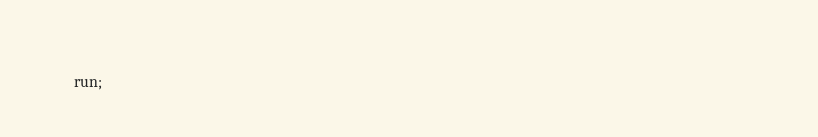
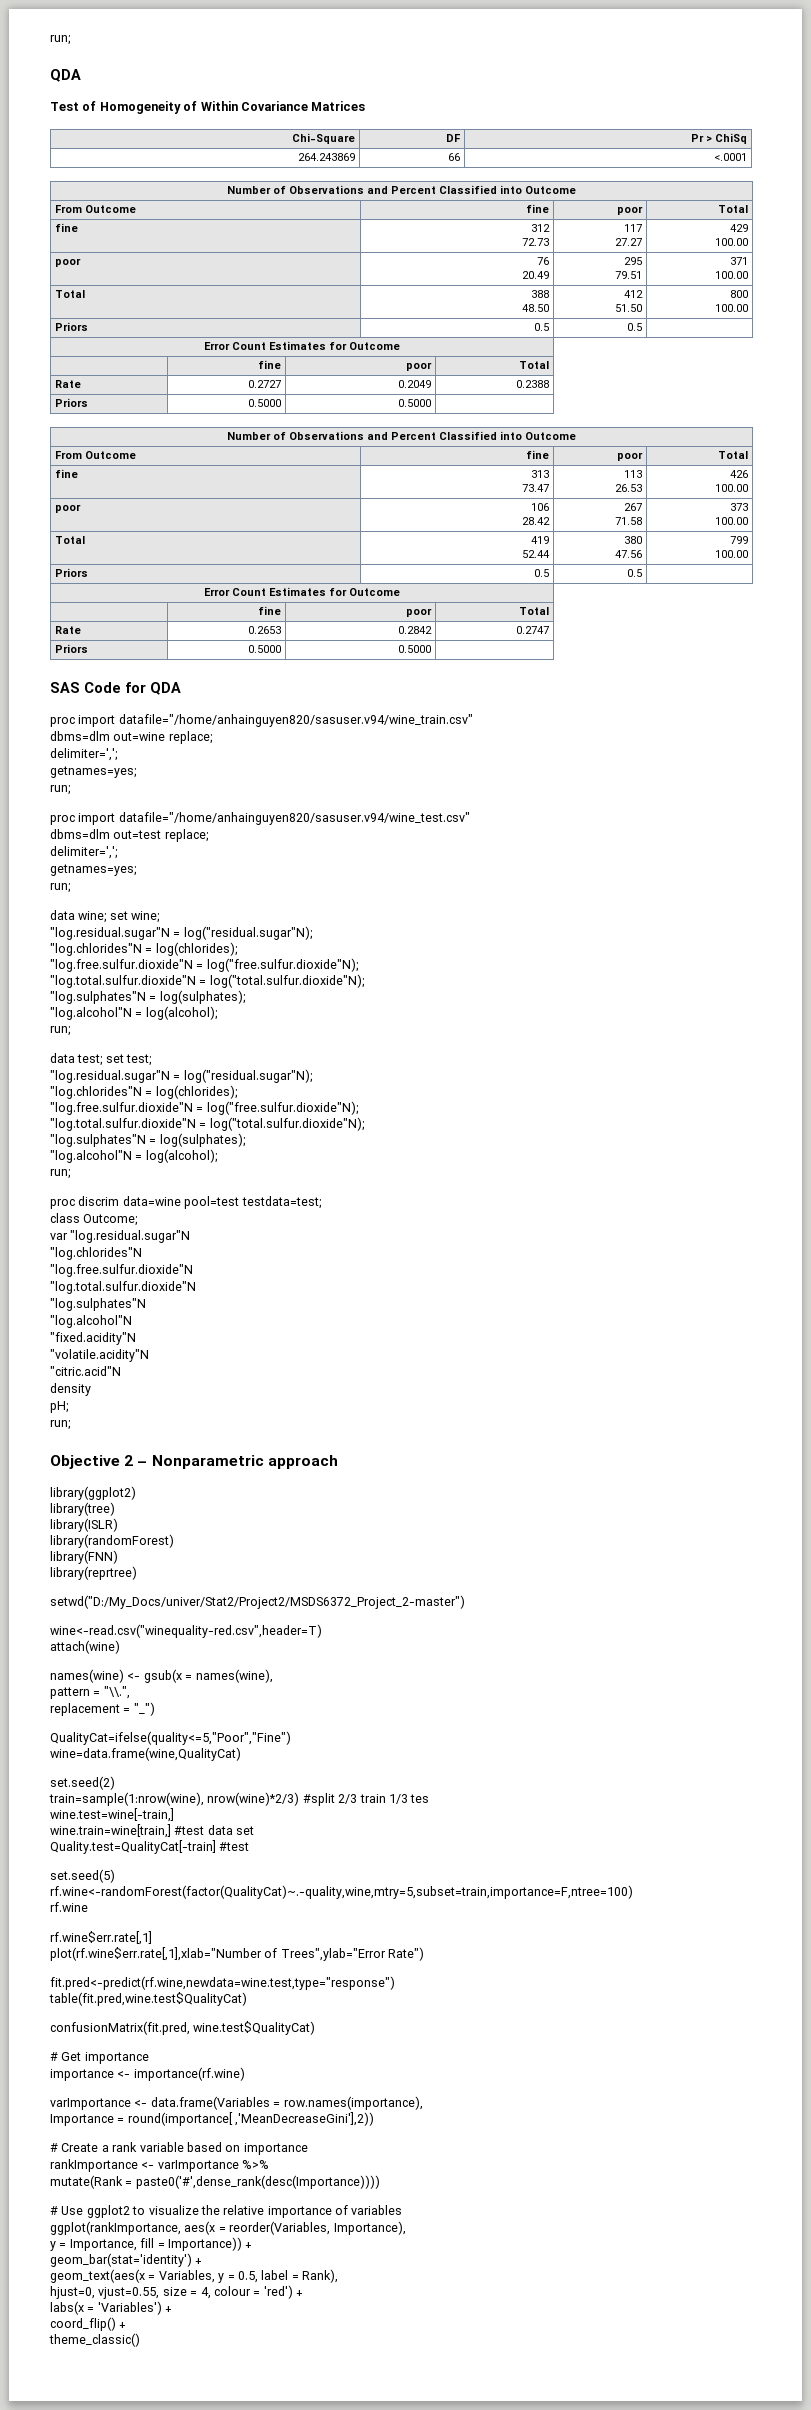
[74,78,102,90] run; -> [50,35,70,45] [50,69,81,82] [50,101,366,114] [291,133,355,144] [445,134,461,142] [690,133,747,144] [297,153,355,161] [447,153,460,161] [713,153,747,161] [227,185,576,194] [55,205,137,213] [525,204,549,213] [616,206,643,215] [717,205,748,213] [55,223,79,232] [530,224,550,232] [521,238,549,246] [623,224,642,232] [614,238,642,246] [729,224,748,232] [714,238,748,246] [55,258,82,267] [536,257,549,265] [521,271,549,279] [623,257,642,265] [614,271,642,279] [729,257,748,265] [714,271,748,279] [55,290,86,298] [530,290,549,298] [521,304,549,312] [623,290,643,298] [614,304,642,312] [729,290,748,298] [714,304,748,312] [55,322,89,331] [533,323,549,331] [626,323,642,331] [204,341,400,350] [257,360,281,369] [405,362,432,371] [518,361,549,369] [55,380,82,388] [247,380,281,388] [397,380,431,388] [515,380,549,388] [55,398,89,407] [247,399,281,407] [397,399,431,407] [227,431,576,440] [55,451,137,459] [525,450,549,459] [616,452,643,461] [717,451,748,459] [55,469,79,478] [530,470,549,478] [521,484,549,492] [623,470,642,478] [614,484,642,492] [729,470,748,478] [714,484,748,492] [55,504,82,513] [530,503,549,511] [521,517,550,525] [623,503,642,511] [614,517,642,525] [729,503,748,511] [714,517,748,525] [55,536,86,544] [530,536,549,544] [521,550,550,558] [623,536,642,544] [614,550,642,558] [729,536,748,544] [714,550,748,558] [55,568,89,577] [533,569,549,577] [626,569,642,577] [204,587,400,596] [257,606,281,615] [405,608,432,617] [518,607,549,615] [55,626,82,634] [247,626,281,634] [397,626,432,634] [515,626,549,634] [55,644,89,653] [247,645,281,653] [397,645,431,653] [50,682,181,695] [50,714,473,727] [50,731,212,744] [50,748,117,761] [50,766,136,778] [50,785,70,795] [50,812,470,825] [50,829,208,842] [50,846,117,859] [50,864,136,876] [50,883,70,893] [50,910,160,923] [50,926,312,940] [50,942,237,956] [50,958,358,972] [50,974,364,988] [50,990,245,1004] [50,1006,217,1020] [50,1026,70,1036] [50,1053,152,1066] [50,1069,312,1083] [50,1085,237,1099] [50,1101,358,1115] [50,1117,364,1131] [50,1133,245,1147] [50,1149,217,1163] [50,1169,70,1179] [50,1196,321,1209] [50,1213,138,1226] [50,1230,191,1243] [50,1247,142,1260] [50,1264,193,1277] [50,1281,196,1294] [50,1298,146,1311] [50,1315,132,1328] [50,1332,136,1345] [50,1349,149,1362] [50,1366,121,1376] [50,1383,91,1396] [50,1401,68,1413] [50,1420,70,1430] [50,1455,338,1469] [50,1486,136,1500] [50,1502,115,1516] [50,1518,118,1532] [50,1534,174,1548] [50,1550,118,1564] [50,1566,137,1580] [50,1595,465,1609] [50,1624,322,1638] [50,1640,120,1654] [50,1669,273,1683] [50,1686,130,1699] [50,1702,155,1716] [50,1731,291,1745] [50,1747,241,1761] [50,1776,115,1790] [49,1792,430,1806] [50,1808,174,1822] [50,1824,255,1838] [50,1840,250,1854] [50,1869,115,1883] [50,1885,633,1899] [50,1902,88,1912] [50,1931,152,1945] [50,1947,425,1961] [50,1976,395,1990] [49,1992,247,2006] [50,2021,316,2035] [50,2052,149,2064] [50,2067,245,2081] [50,2096,423,2110] [50,2112,375,2126] [50,2142,308,2155] [50,2159,270,2172] [50,2175,380,2189] [50,2205,403,2218] [50,2221,406,2235] [50,2237,253,2251] [50,2253,203,2267] [50,2269,338,2283] [50,2285,303,2299] [50,2301,173,2315] [50,2317,127,2331] [49,2333,140,2347] run; // QDA // Test of Homogeneity of Within Covariance Matrices // Chi-Square | DF | Pr > ChiSq // 264.243869 | 66 | <.0001 // Number of Observations and Percent Classified into Outcome // From Outcome | fine | poor | Total // fine | 312 // 72.73 | 117 // 27.27 | 429 // 100.00 // poor | 76 // 20.49 | 295 // 79.51 | 371 // 100.00 // Total | 388 // 48.50 | 412 // 51.50 | 800 // 100.00 // Priors | 0.5 | 0.5 | // Error Count Estimates for Outcome // | fine | poor | Total // Rate | 0.2727 | 0.2049 | 0.2388 // Priors | 0.5000 | 0.5000 | // Number of Observations and Percent Classified into Outcome // From Outcome | fine | poor | Total // fine | 313 // 73.47 | 113 // 26.53 | 426 // 100.00 // poor | 106 // 28.42 | 267 // 71.58 | 373 // 100.00 // Total | 419 // 52.44 | 380 // 47.56 | 799 // 100.00 // Priors | 0.5 | 0.5 | // Error Count Estimates for Outcome // | fine | poor | Total // Rate | 0.2653 | 0.2842 | 0.2747 // Priors | 0.5000 | 0.5000 | // SAS Code for QDA // proc import datafile="/home/anhainguyen820/sasuser.v94/wine_train.csv" // dbms=dlm out=wine replace; // delimiter=','; // getnames=yes; // run; // proc import datafile="/home/anhainguyen820/sasuser.v94/wine_test.csv" // dbms=dlm out=test replace; // delimiter=','; // getnames=yes; // run; // data wine; set wine; // "log.residual.sugar"N = log("residual.sugar"N); // "log.chlorides"N = log(chlorides); // "log.free.sulfur.dioxide"N = log("free.sulfur.dioxide"N); // "log.total.sulfur.dioxide"N = log("total.sulfur.dioxide"N); // "log.sulphates"N = log(sulphates); // "log.alcohol"N = log(alcohol); // run; // data test; set test; // "log.residual.sugar"N = log("residual.sugar"N); // "log.chlorides"N = log(chlorides); // "log.free.sulfur.dioxide"N = log("free.sulfur.dioxide"N); // "log.total.sulfur.dioxide"N = log("total.sulfur.dioxide"N); // "log.sulphates"N = log(sulphates); // "log.alcohol"N = log(alcohol); // run; // proc discrim data=wine pool=test testdata=test; // class Outcome; // var "log.residual.sugar"N // "log.chlorides"N // "log.free.sulfur.dioxide"N // "log.total.sulfur.dioxide"N // "log.sulphates"N // "log.alcohol"N // "fixed.acidity"N // "volatile.acidity"N // "citric.acid"N // density // pH; // run; // Objective 2 – Nonparametric approach // library(ggplot2) // library(tree) // library(ISLR) // library(randomForest) // library(FNN) // library(reprtree) // setwd("D:/My_Docs/univer/Stat2/Project2/MSDS6372_Project_2-master") // wine<-read.csv("winequality-red.csv",header=T) // attach(wine) // names(wine) <- gsub(x = names(wine), // pattern = "\\.", // replacement = "_") // QualityCat=ifelse(quality<=5,"Poor","Fine") // wine=data.frame(wine,QualityCat) // set.seed(2) // train=sample(1:nrow(wine), nrow(wine)*2/3) #split 2/3 train 1/3 tes // wine.test=wine[-train,] // wine.train=wine[train,] #test data set // Quality.test=QualityCat[-train] #test // set.seed(5) // rf.wine<-randomForest(factor(QualityCat)~.-quality,wine,mtry=5,subset=train,importance=F,ntree=100) // rf.wine // rf.wine$err.rate[,1] // plot(rf.wine$err.rate[,1],xlab="Number of Trees",ylab="Error Rate") // fit.pred<-predict(rf.wine,newdata=wine.test,type="response") // table(fit.pred,wine.test$QualityCat) // confusionMatrix(fit.pred, wine.test$QualityCat) // # Get importance // importance <- importance(rf.wine) // varImportance <- data.frame(Variables = row.names(importance), // Importance = round(importance[ ,'MeanDecreaseGini'],2)) // # Create a rank variable based on importance // rankImportance <- varImportance %>% // mutate(Rank = paste0('#',dense_rank(desc(Importance)))) // # Use ggplot2 to visualize the relative importance of variables // ggplot(rankImportance, aes(x = reorder(Variables, Importance), // y = Importance, fill = Importance)) + // geom_bar(stat='identity') + // geom_text(aes(x = Variables, y = 0.5, label = Rank), // hjust=0, vjust=0.55, size = 4, colour = 'red') + // labs(x = 'Variables') + // coord_flip() + // theme_classic()

